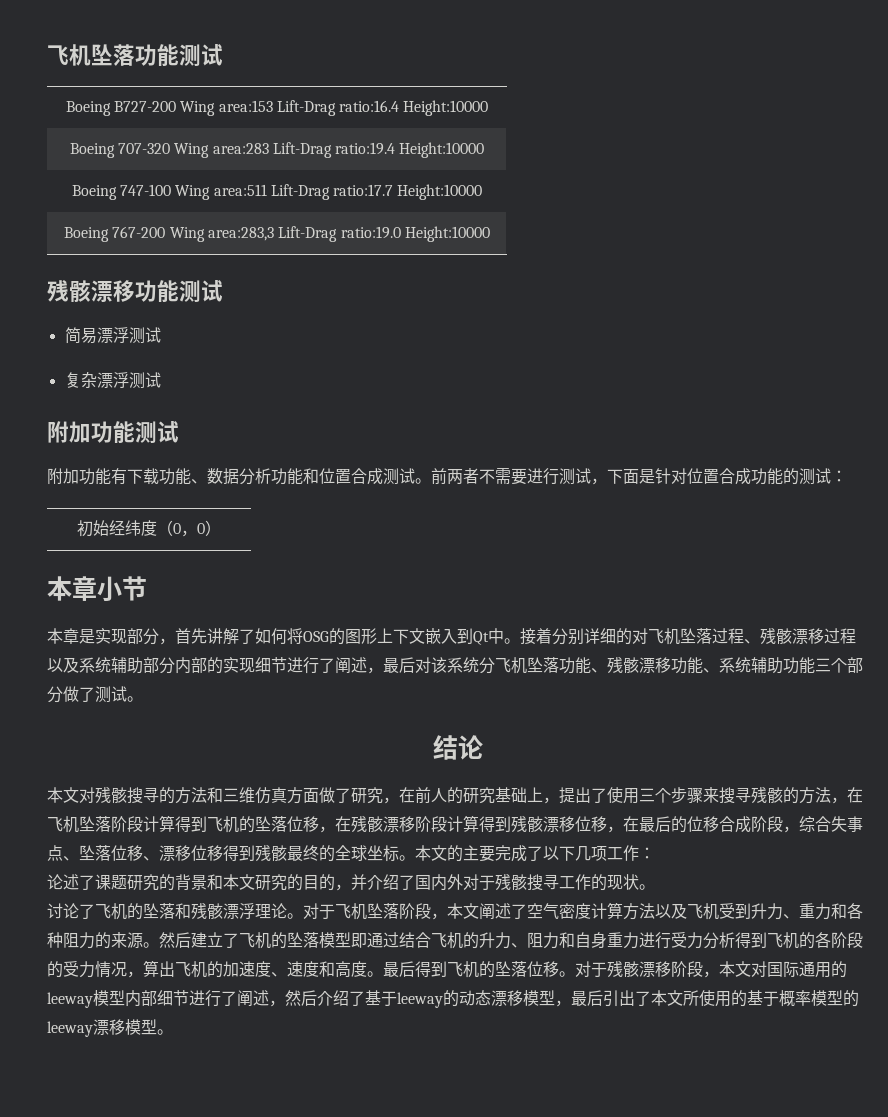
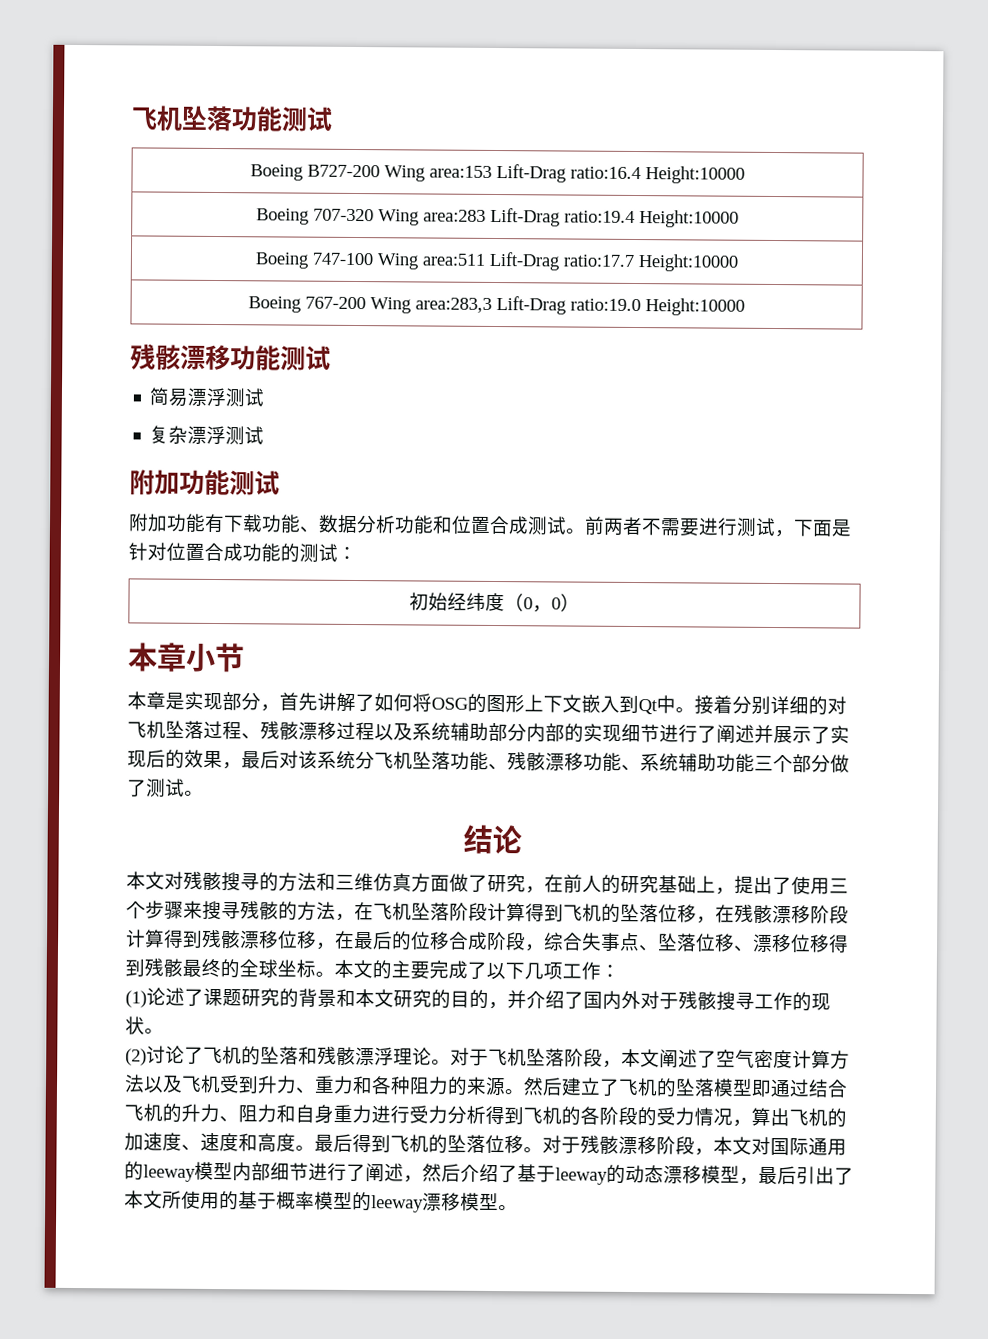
(367, 665) none -> [754,724,850,744] [127,749,223,769] 并展示了实现后的效果
(655, 853) none -> [125,990,147,1008] (1)
(655, 887) none -> [125,1048,147,1066] (2)

